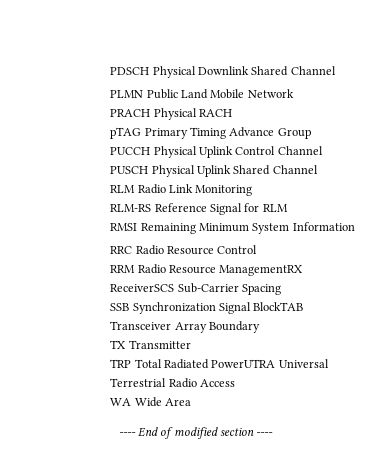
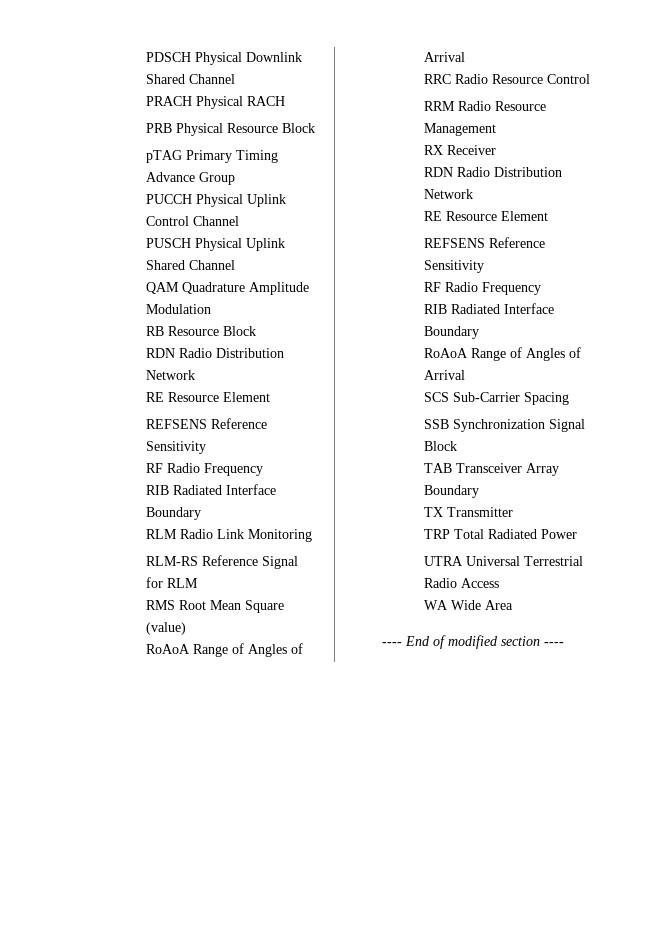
[110,89,294,99] // PLMN Public Land Mobile Network -> (236, 79) none
(232, 113) none -> [146,123,316,136] // PRB Physical Resource Block
(318, 169) none -> [146,282,310,295] [146,304,212,314] [146,326,257,336] [146,348,285,358] [146,370,196,380] [146,392,271,402] [146,418,268,429] [146,441,207,454] [146,463,264,476] [146,484,277,495] [146,507,202,520] // QAM Quadrature Amplitude Modulation // RB Resource Block // RDN Radio Distribution Network // RE Resource Element // REFSENS Reference Sensitivity // RF Radio Frequency // RIB Radiated Interface Boundary
[110,222,355,234] RMSI Remaining Minimum System Information -> [146,600,285,613] [146,622,187,635] [146,643,304,657] [424,52,466,62] RMS Root Mean Square (value) // RoAoA Range of Angles of Arrival
[219,265,304,276] [110,284,175,292] ManagementRX ReceiverSCS -> [424,123,497,136] [424,145,497,155] [424,167,563,177] [424,189,474,199] [424,211,549,221] [424,237,546,248] [424,260,485,273] [424,282,542,295] [424,303,555,314] [424,326,480,339] [424,347,582,361] [424,370,466,380] [424,392,450,402] Management // RX Receiver // RDN Radio Distribution Network // RE Resource Element // REFSENS Reference Sensitivity // RF Radio Frequency // RIB Radiated Interface Boundary // RoAoA Range of Angles of Arrival // SCS
[253,302,304,311] BlockTAB -> [424,441,458,451] [424,463,453,473] Block // TAB
[211,359,276,368] PowerUTRA -> [541,529,578,539] [424,556,464,566] Power // UTRA

